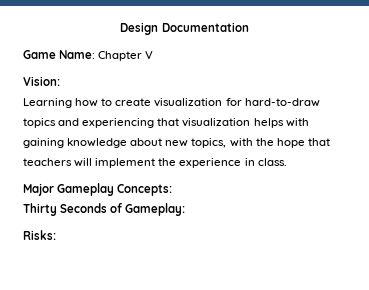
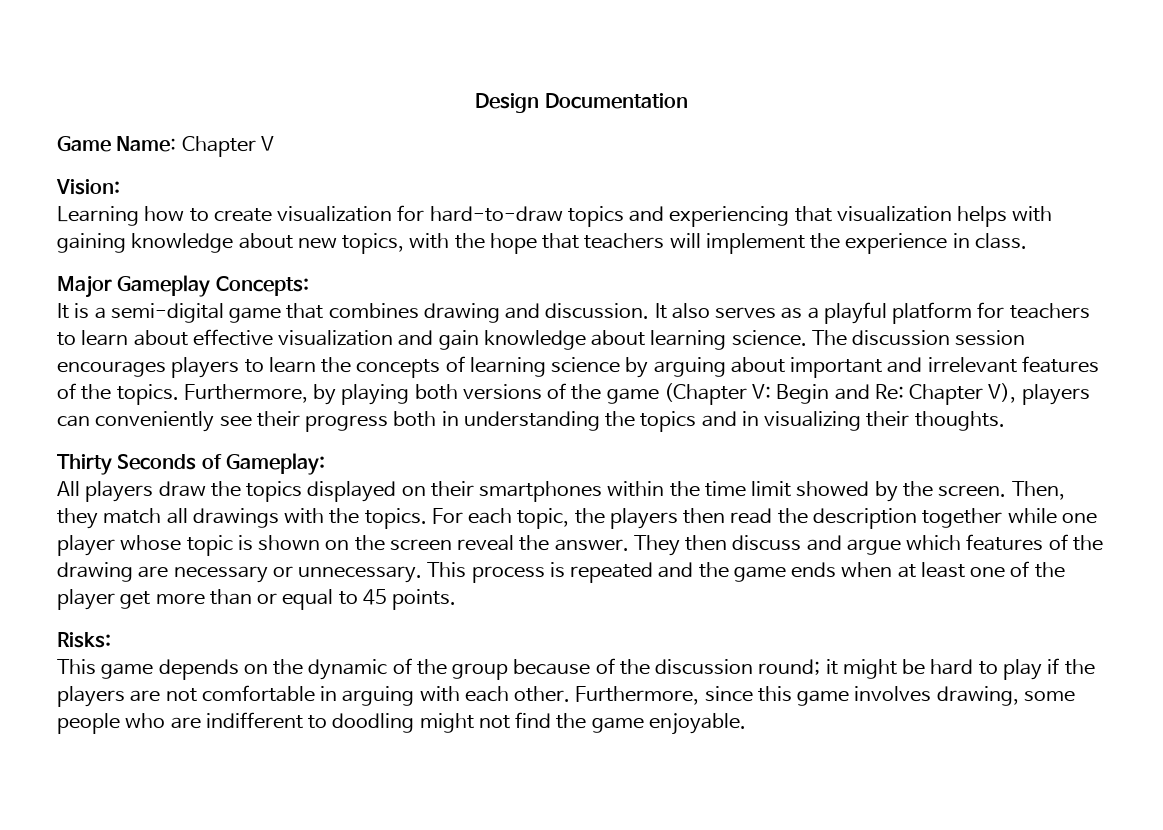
[23,203,186,216] [23,230,56,240] Thirty Seconds of Gameplay: // Risks: -> [57,302,1090,324] [57,329,1026,350] [57,356,1099,378] [57,383,1090,405] [57,411,1005,432] [57,453,325,475] [57,481,1065,502] [57,508,1097,529] [57,534,1104,556] [57,561,1065,583] [57,589,457,610] [57,632,111,648] [57,658,1095,680] [57,685,1075,707] [57,712,746,735] It is a semi-digital game that combines drawing and discussion. It also serves as a playful platform for teachers to learn about effective visualization and gain knowledge about learning science. The discussion session encourages players to learn the concepts of learning science by arguing about important and irrelevant features of the topics. Furthermore, by playing both versions of the game (Chapter V: Begin and Re: Chapter V), players can conveniently see their progress both in understanding the topics and in visualizing their thoughts. // Thirty Seconds of Gameplay: // All players draw the topics displayed on their smartphones within the time limit showed by the screen. Then, they match all drawings with the topics. For each topic, the players then read the description together while one player whose topic is shown on the screen reveal the answer. They then discuss and argue which features of the drawing are necessary or unnecessary. This process is repeated and the game ends when at least one of the player get more than or equal to 45 points. // Risks: // This game depends on the dynamic of the group because of the discussion round; it might be hard to play if the players are not comfortable in arguing with each other. Furthermore, since this game involves drawing, some people who are indifferent to doodling might not find the game enjoyable.

